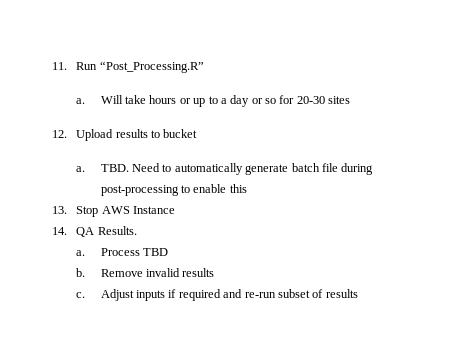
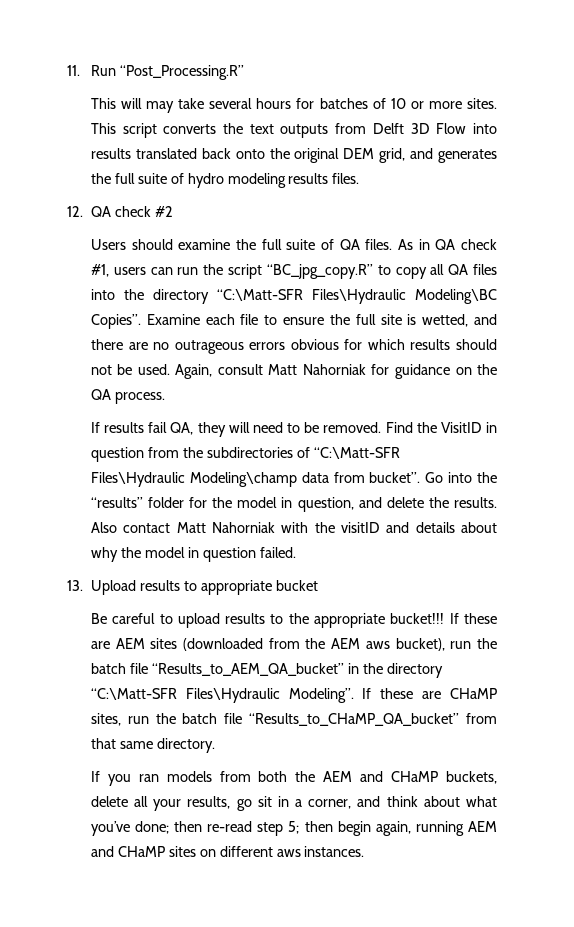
[76,95,351,107] [51,130,67,138] a. Will take hours or up to a day or so for 20-30 sites // 12. -> [90,98,498,113] [90,123,497,138] [90,148,498,163] [90,173,360,188] [66,206,173,217] [90,239,497,250] [90,264,497,279] [90,289,497,304] [90,314,497,329] [90,339,497,354] [90,364,497,379] [90,389,165,404] [90,422,498,437] [90,447,400,462] [90,472,497,487] [90,497,498,512] [90,522,498,533] [90,547,296,562] [66,580,83,591] This will may take several hours for batches of 10 or more sites. This script converts the text outputs from Delft 3D Flow into results translated back onto the original DEM grid, and generates the full suite of hydro modeling results files. // 12. QA check #2 // Users should examine the full suite of QA files. As in QA check #1, users can run the script “BC_jpg_copy.R” to copy all QA files into the directory “C:\Matt-SFR Files\Hydraulic Modeling\BC Copies”. Examine each file to ensure the full site is wetted, and there are no outrageous errors obvious for which results should not be used. Again, consult Matt Nahorniak for guidance on the QA process. // If results fail QA, they will need to be removed. Find the VisitID in question from the subdirectories of “C:\Matt-SFR Files\Hydraulic Modeling\champ data from bucket”. Go into the “results” folder for the model in question, and delete the results. Also contact Matt Nahorniak with the visitID and details about why the model in question failed. // 13.
(160, 134) none -> [200,580,272,595] appropriate
[76,163,374,175] [100,184,247,196] [51,206,175,217] [51,226,137,237] [76,248,169,256] [76,268,215,277] [76,289,358,301] a. TBD. Need to automatically generate batch file during post-processing to enable this // 13. Stop AWS Instance // 14. QA Results. // a. Process TBD // b. Remove invalid results // c. Adjust inputs if required and re-run subset of results -> [90,613,498,628] [90,638,497,651] [90,663,443,678] [90,688,497,703] [90,713,497,726] [90,738,215,753] [90,771,498,786] [90,796,497,811] [90,821,498,836] [90,846,365,857] Be careful to upload results to the appropriate bucket!!! If these are AEM sites (downloaded from the AEM aws bucket), run the batch file “Results_to_AEM_QA_bucket” in the directory “C:\Matt-SFR Files\Hydraulic Modeling”. If these are CHaMP sites, run the batch file “Results_to_CHaMP_QA_bucket” from that same directory. // If you ran models from both the AEM and CHaMP buckets, delete all your results, go sit in a corner, and think about what you’ve done; then re-read step 5; then begin again, running AEM and CHaMP sites on different aws instances.

